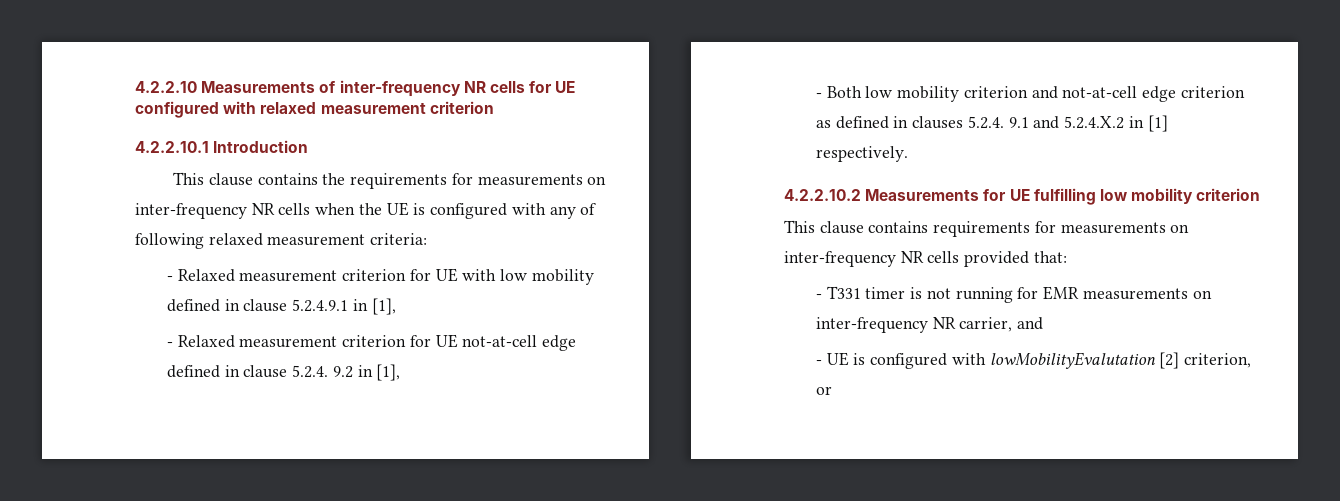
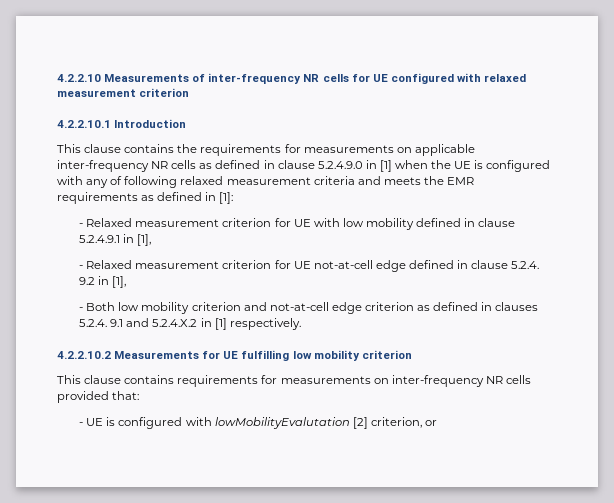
[135,203,311,219] inter-frequency NR cells -> [414,144,475,156] [57,160,392,172] applicable inter-frequency NR cells as defined in clause 5.2.4.9.0 in [1]
[370,233,428,245] criteria: -> [313,176,475,185] [57,192,234,204] criteria and meets the EMR requirements as defined in [1]:
[815,286,1212,303] [815,317,1044,333] // - T331 timer is not running for EMR measurements on inter-frequency NR carrier, and -> (140, 395) none

